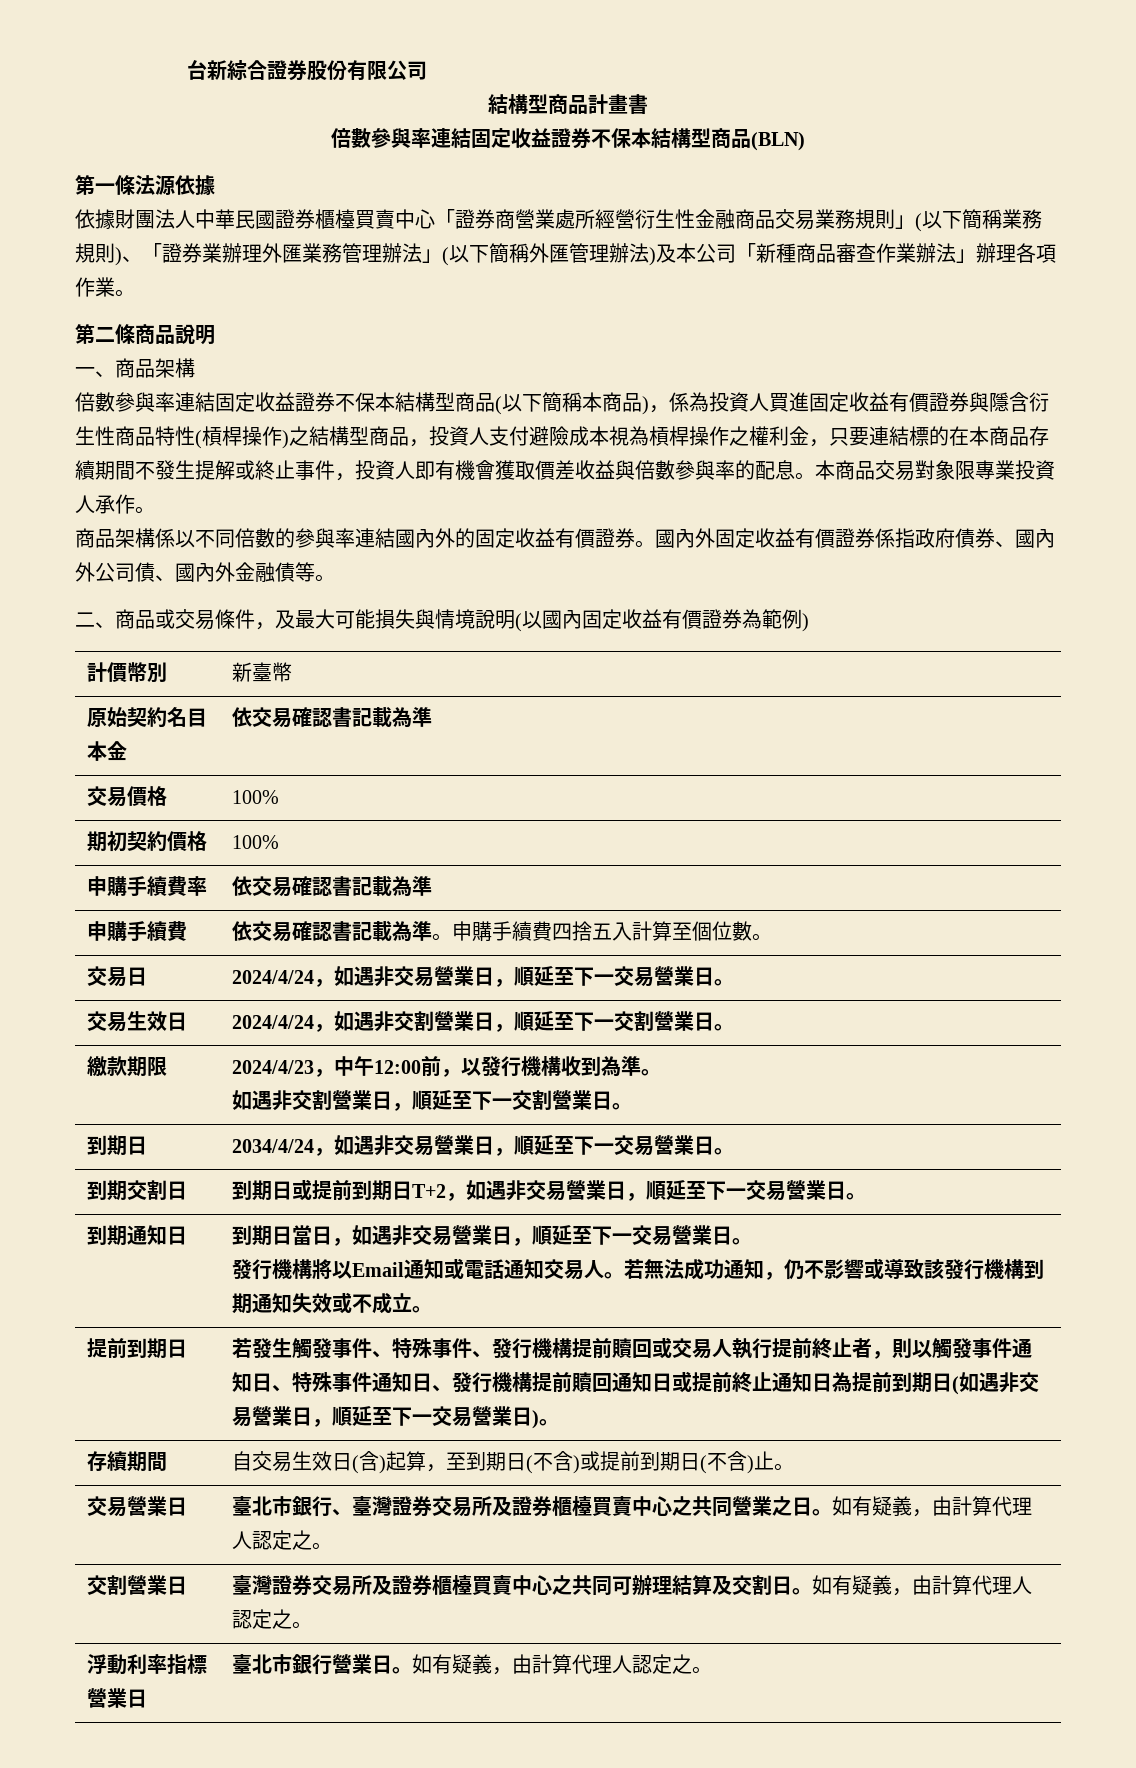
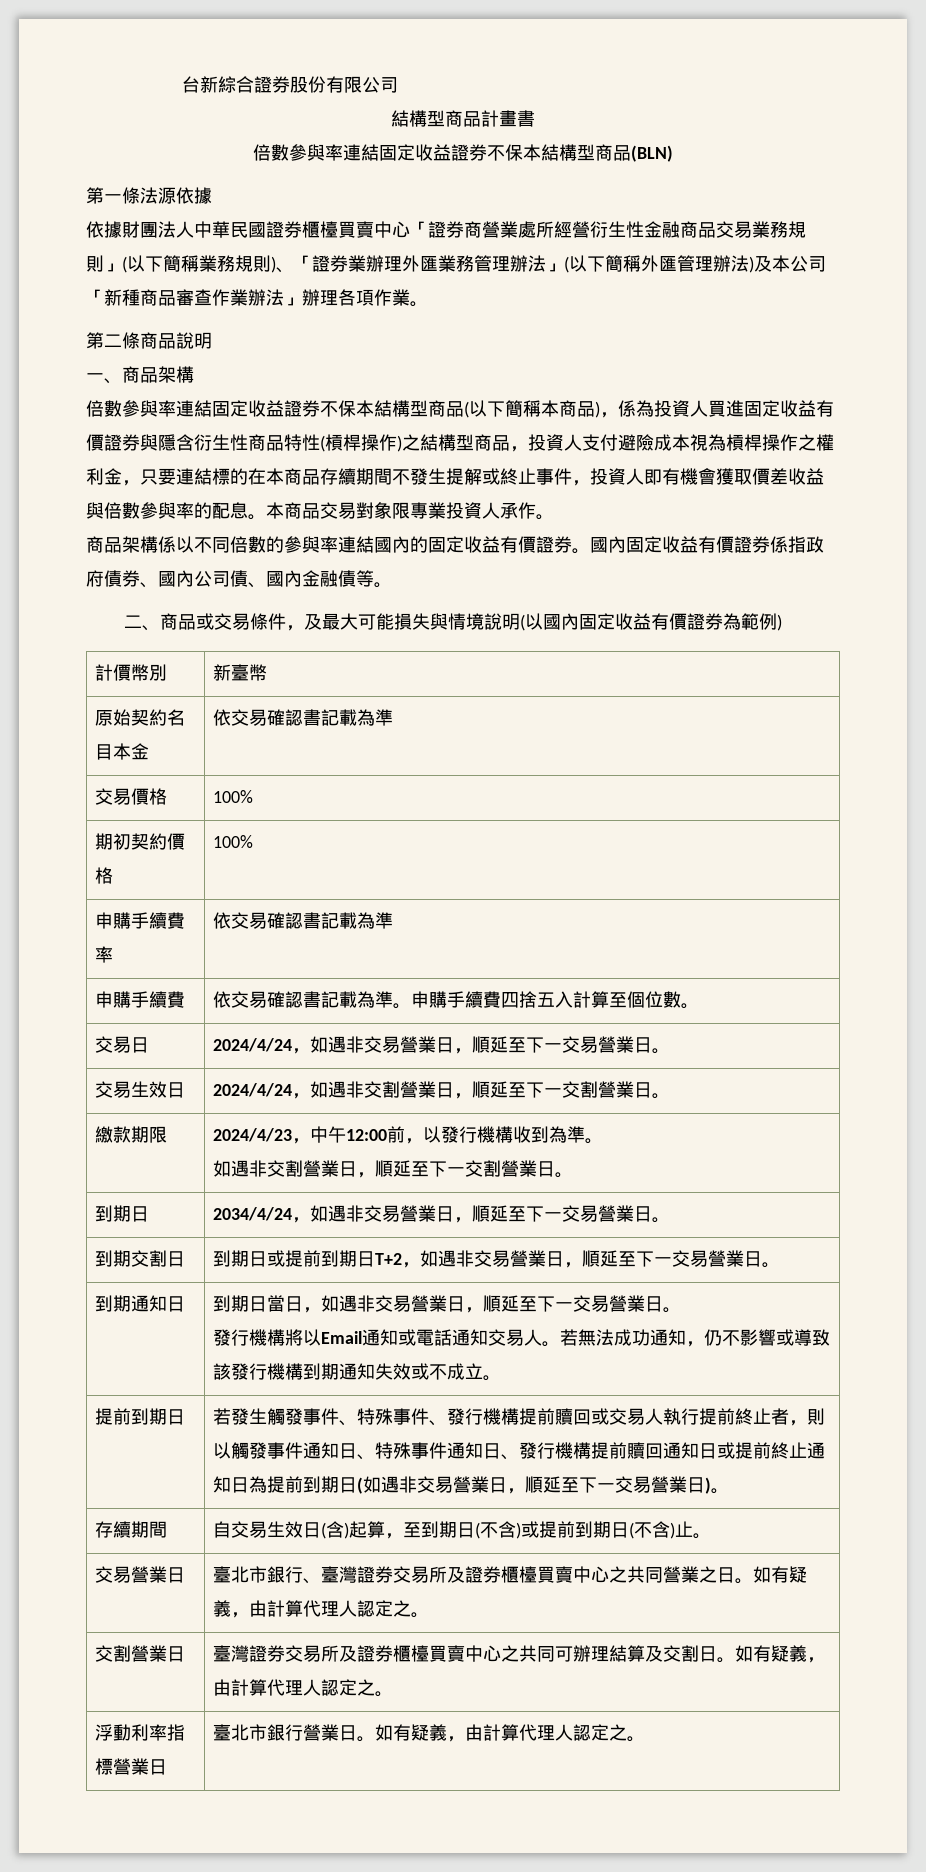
[435,528,455,548] 外 -> (410, 544) none
[695,528,715,548] 外 -> (626, 544) none
[75,562,95,582] 外 -> (194, 578) none
[215,562,235,582] 外 -> (302, 578) none

